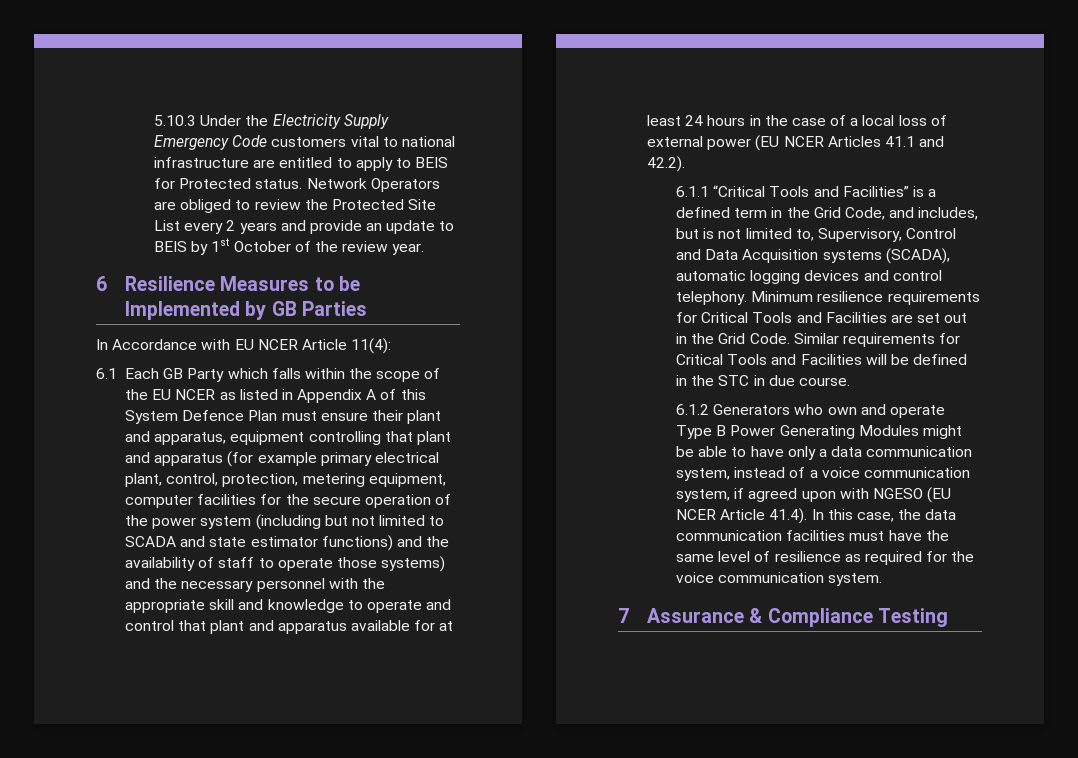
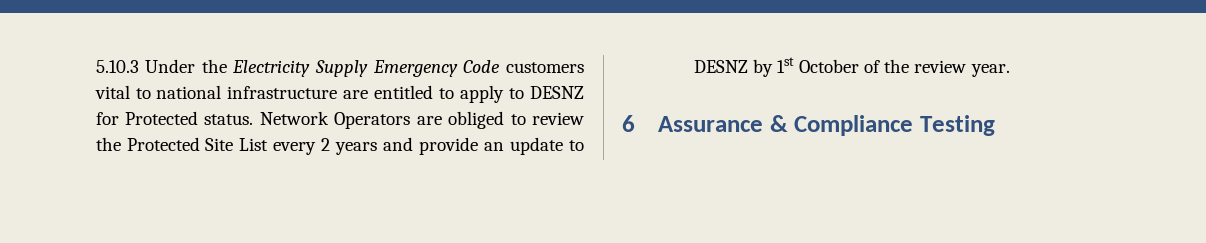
[415,157,449,168] BEIS -> [529,86,584,99] DESNZ
[153,241,187,252] BEIS -> [693,60,748,73] DESNZ
[124,276,360,291] [124,301,367,320] [96,338,392,354] [96,368,441,382] [124,389,426,403] [124,410,442,424] [124,431,451,445] [124,451,439,467] [124,473,446,487] [124,494,452,508] [124,514,445,530] [124,535,450,551] [124,556,446,572] [124,578,385,592] [124,599,452,613] [124,620,454,634] [646,115,947,126] [646,135,945,151] [646,156,685,172] [675,185,937,197] [675,207,979,220] [675,228,957,242] [675,248,950,264] [675,270,942,284] [675,291,980,305] [675,312,968,323] [675,333,961,347] [675,354,968,365] [675,375,850,386] [675,404,945,418] [675,425,962,439] [675,446,973,460] [675,467,970,481] [675,487,952,503] [675,508,957,524] [675,530,949,541] [675,551,975,565] [675,572,883,586] [618,608,629,623] Resilience Measures to be Implemented by GB Parties // In Accordance with EU NCER Article 11(4): // 6.1 Each GB Party which falls within the scope of the EU NCER as listed in Appendix A of this System Defence Plan must ensure their plant and apparatus, equipment controlling that plant and apparatus (for example primary electrical plant, control, protection, metering equipment, computer facilities for the secure operation of the power system (including but not limited to SCADA and state estimator functions) and the availability of staff to operate those systems) and the necessary personnel with the appropriate skill and knowledge to operate and control that plant and apparatus available for at least 24 hours in the case of a local loss of external power (EU NCER Articles 41.1 and 42.2). // 6.1.1 “Critical Tools and Facilities” is a defined term in the Grid Code, and includes, but is not limited to, Supervisory, Control and Data Acquisition systems (SCADA), automatic logging devices and control telephony. Minimum resilience requirements for Critical Tools and Facilities are set out in the Grid Code. Similar requirements for Critical Tools and Facilities will be defined in the STC in due course. // 6.1.2 Generators who own and operate Type B Power Generating Modules might be able to have only a data communication system, instead of a voice communication system, if agreed upon with NGESO (EU NCER Article 41.4). In this case, the data communication facilities must have the same level of resilience as required for the voice communication system. // 7 -> (635, 123) none

